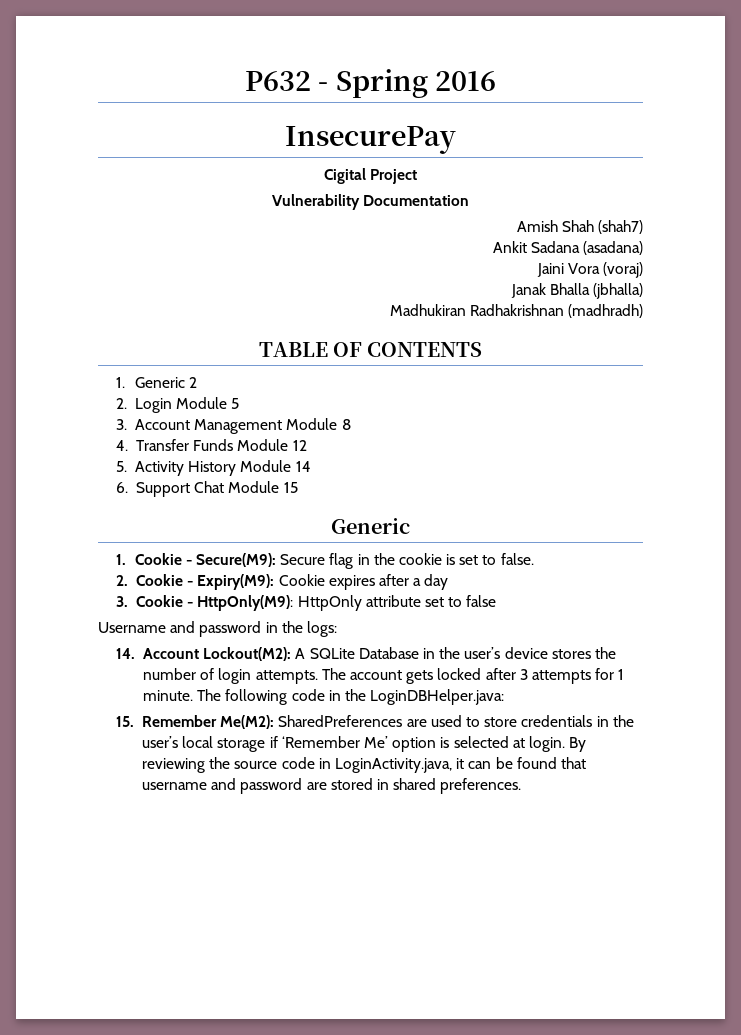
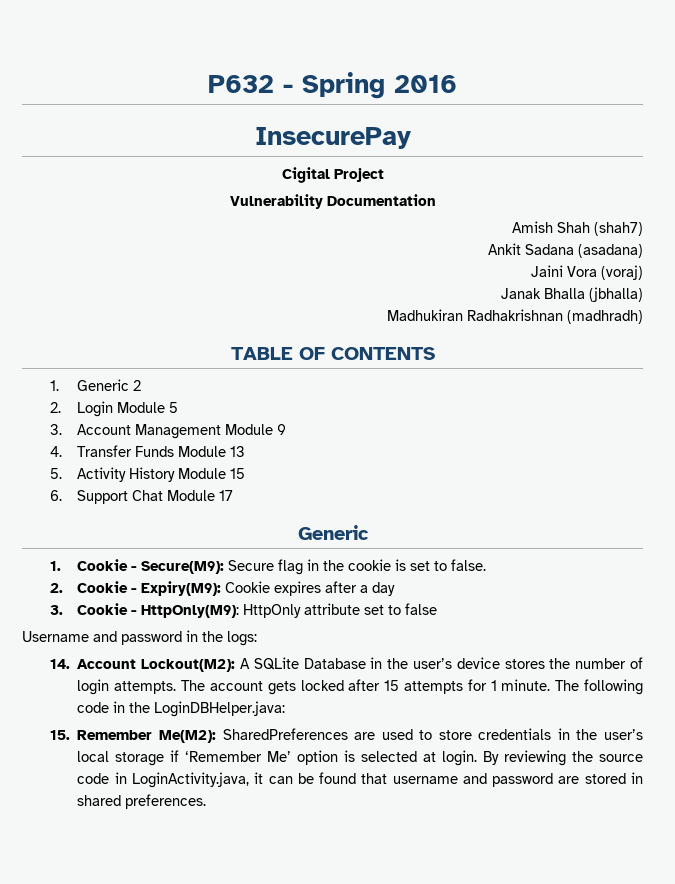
[341,419,351,430] 8 -> [277,424,287,435] 9
[292,440,307,451] 12 -> [230,446,246,457] 13
[295,461,311,472] 14 -> [230,468,246,479] 15
[283,482,298,493] 15 -> [219,490,234,501] 17
[519,669,528,680] 3 -> [384,680,400,691] 15

